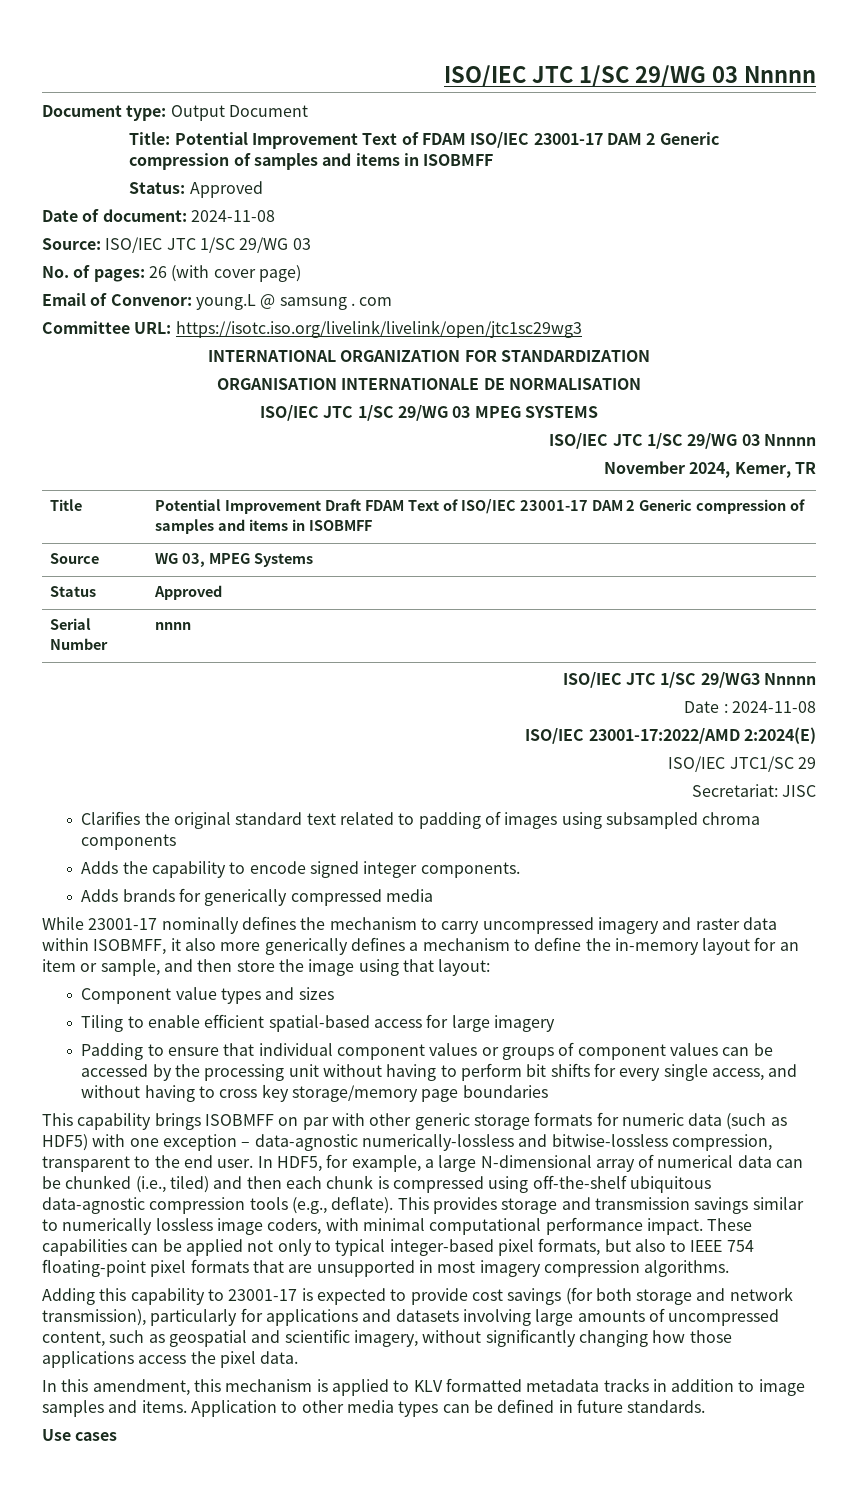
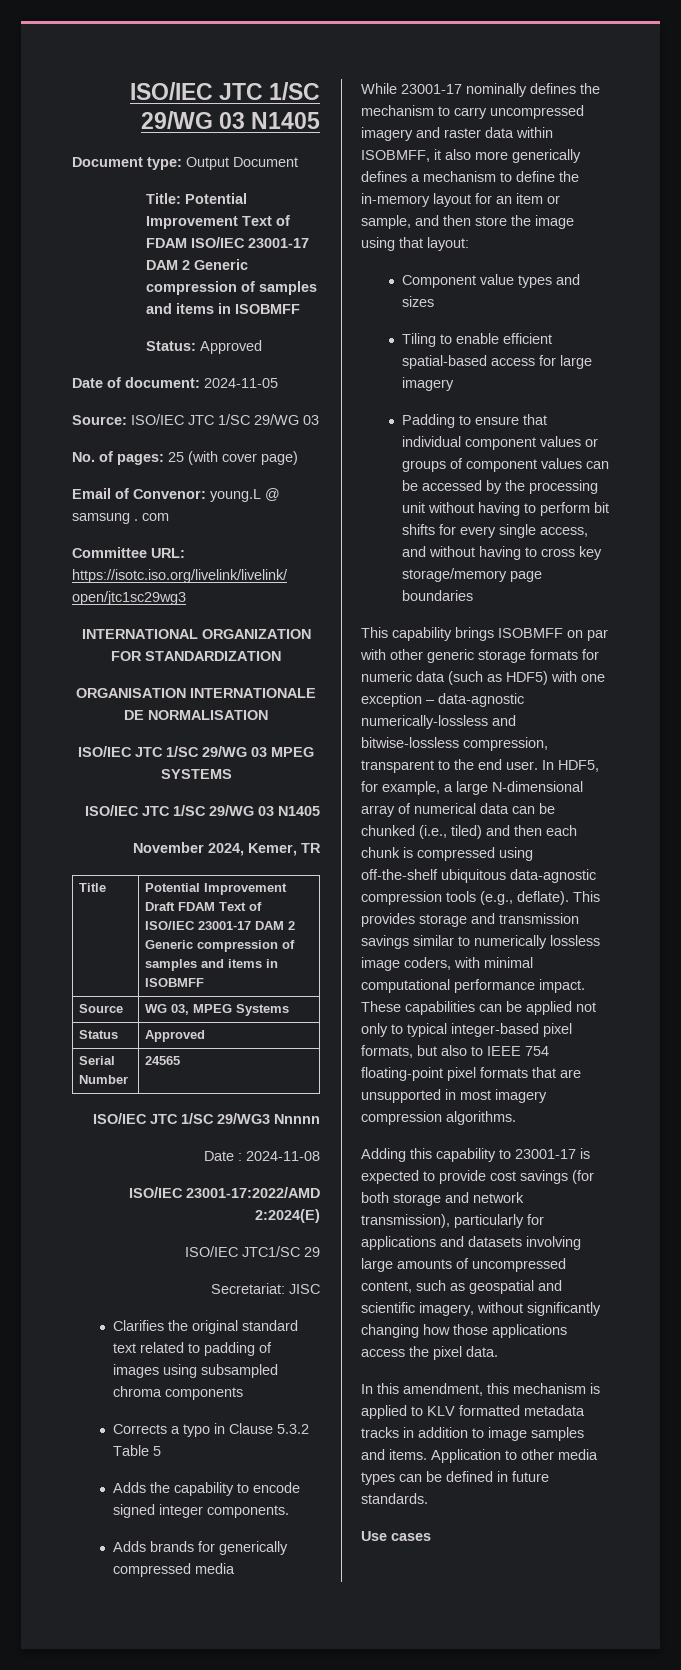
[444,65,817,87] ISO/IEC JTC 1/SC 29/WG 03 Nnnnn -> [129,82,320,100] [140,111,320,129] ISO/IEC JTC 1/SC 29/WG 03 N1405
[190,210,275,222] 2024-11-08 -> [204,378,278,388] 2024-11-05
[148,266,167,278] 26 -> [168,452,184,462] 25
[764,434,817,446] Nnnnn -> [278,806,320,816] N1405
[155,622,192,630] nnnn -> [145,1056,181,1065] 24565
(177, 842) none -> [112,1423,309,1437] [112,1445,161,1456] // Corrects a typo in Clause 5.3.2 Table 5

